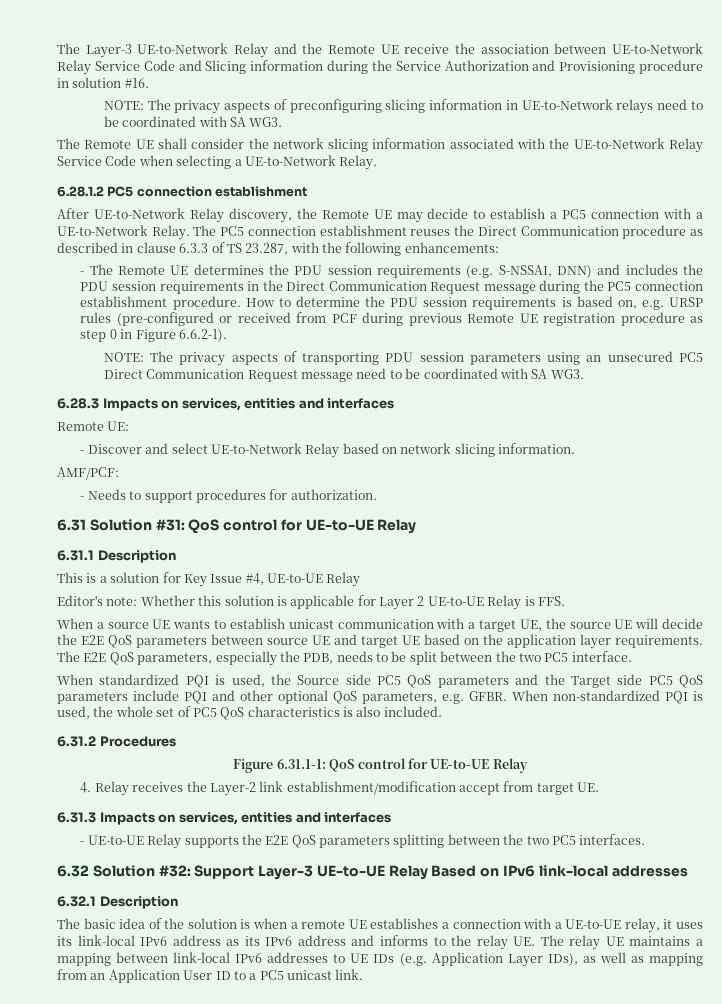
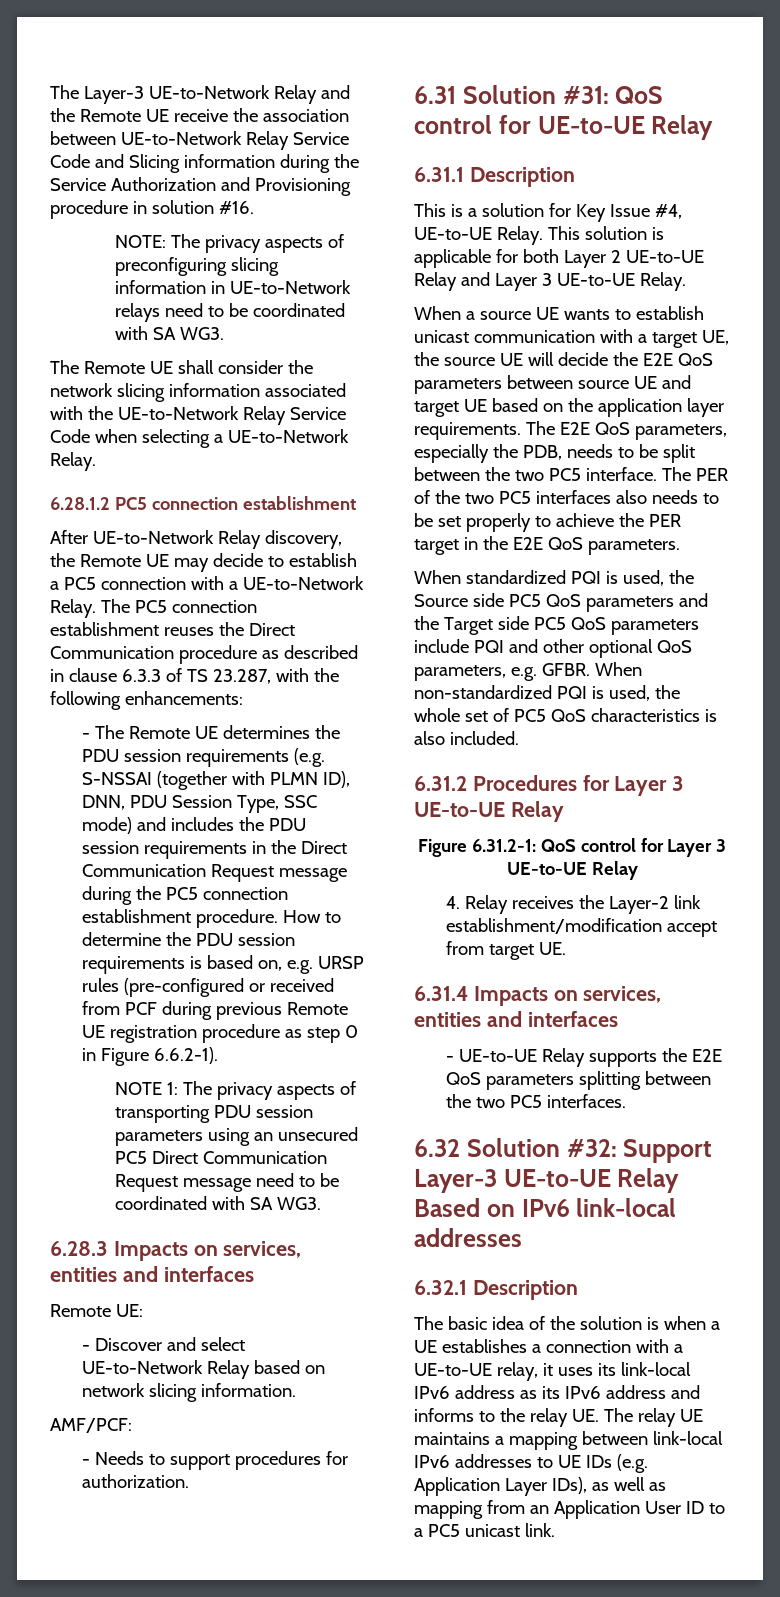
[498,265,593,278] S-NSSAI, DNN) -> [82,771,351,790] [82,795,318,813] [82,817,133,834] S-NSSAI (together with PLMN ID), DNN, PDU Session Type, SSC mode)
[103,352,144,362] NOTE: -> [114,1082,178,1095] NOTE 1:
[326,572,361,587] [57,595,222,606] Relay // Editor's note: Whether this -> [496,226,580,245] Relay. This
(376, 600) none -> [522,249,559,263] both
[524,596,565,606] is FFS. -> [460,272,686,291] and Layer 3 UE-to-UE Relay.
(632, 656) none -> [661,467,728,481] [414,490,719,504] [414,513,681,532] [414,536,680,555] The PER of the two PC5 interfaces also needs to be set properly to achieve the PER target in the E2E QoS parameters.
[233,758,428,773] // Figure 6.31.1-1: QoS control for -> [582,775,685,796] [414,801,564,822] [417,838,727,857] for Layer 3 UE-to-UE Relay // Figure 6.31.2-1: QoS control for Layer 3
[57,812,96,823] 6.31.3 -> [414,986,468,1001] 6.31.4
[301,920,346,929] remote -> (720, 1325) none

